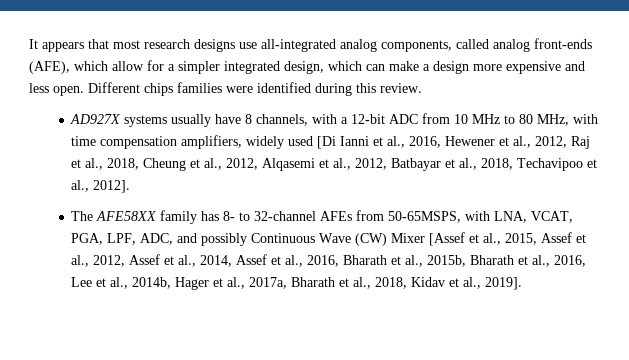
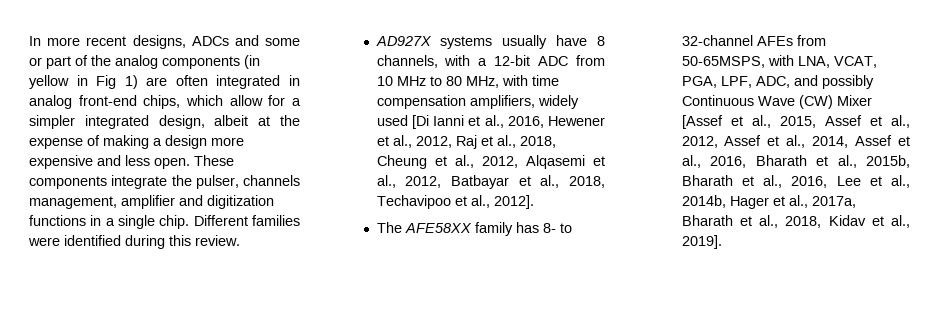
[29,38,592,52] [29,61,70,74] It appears that most research designs use all-integrated analog components, called analog front-ends (AFE), -> [29,35,300,49] [29,55,260,69] [29,75,300,89] [29,95,181,109] In more recent designs, ADCs and some or part of the analog components (in yellow in Fig 1) are often integrated in analog front-end chips,
[328,61,419,71] which can make -> [214,115,300,126] [29,135,149,149] albeit at the expense of making
[88,82,173,96] Different chips -> [194,155,234,166] [29,175,300,189] [29,195,274,209] [29,215,248,229] These components integrate the pulser, channels management, amplifier and digitization functions in a single chip. Different

